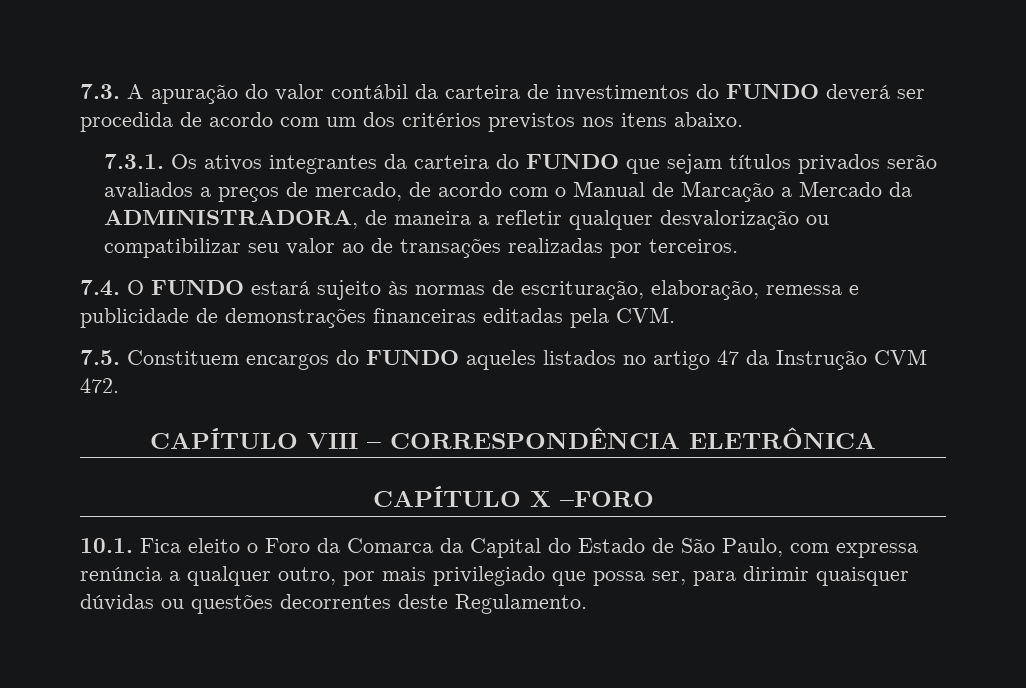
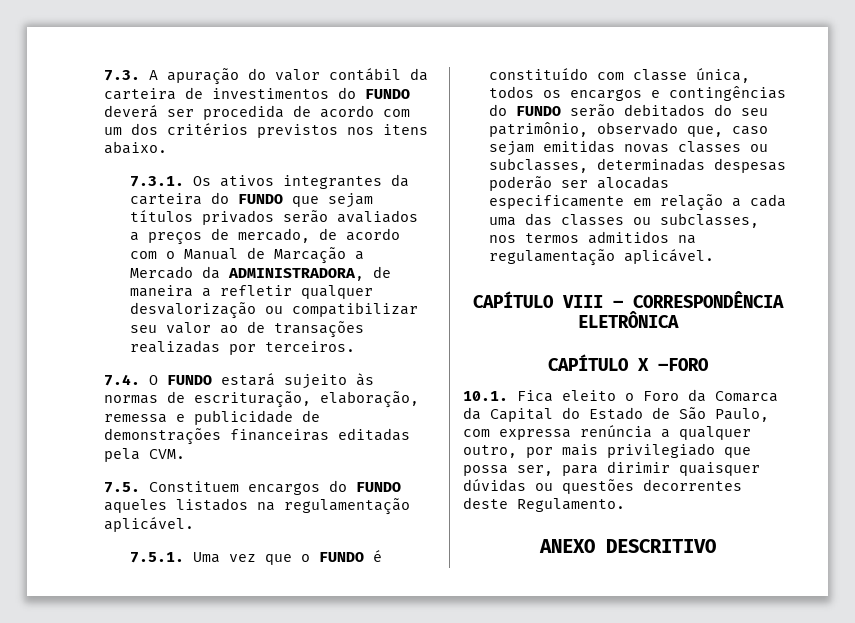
[623,349,927,370] [80,378,119,393] no artigo 47 da Instrução CVM 472. -> [257,498,410,515] [104,517,194,532] [130,550,383,565] [489,68,751,83] [489,86,787,101] [489,104,769,117] [489,122,769,137] [489,140,769,156] [489,158,787,173] [489,176,670,191] [489,194,787,211] [489,213,760,228] [489,231,697,244] [489,249,715,266] na regulamentação aplicável. // 7.5.1. Uma vez que o FUNDO é constituído com classe única, todos os encargos e contingências do FUNDO serão debitados do seu patrimônio, observado que, caso sejam emitidas novas classes ou subclasses, determinadas despesas poderão ser alocadas especificamente em relação a cada uma das classes ou subclasses, nos termos admitidos na regulamentação aplicável.
(587, 604) none -> [539,539,716,553] // ANEXO DESCRITIVO

